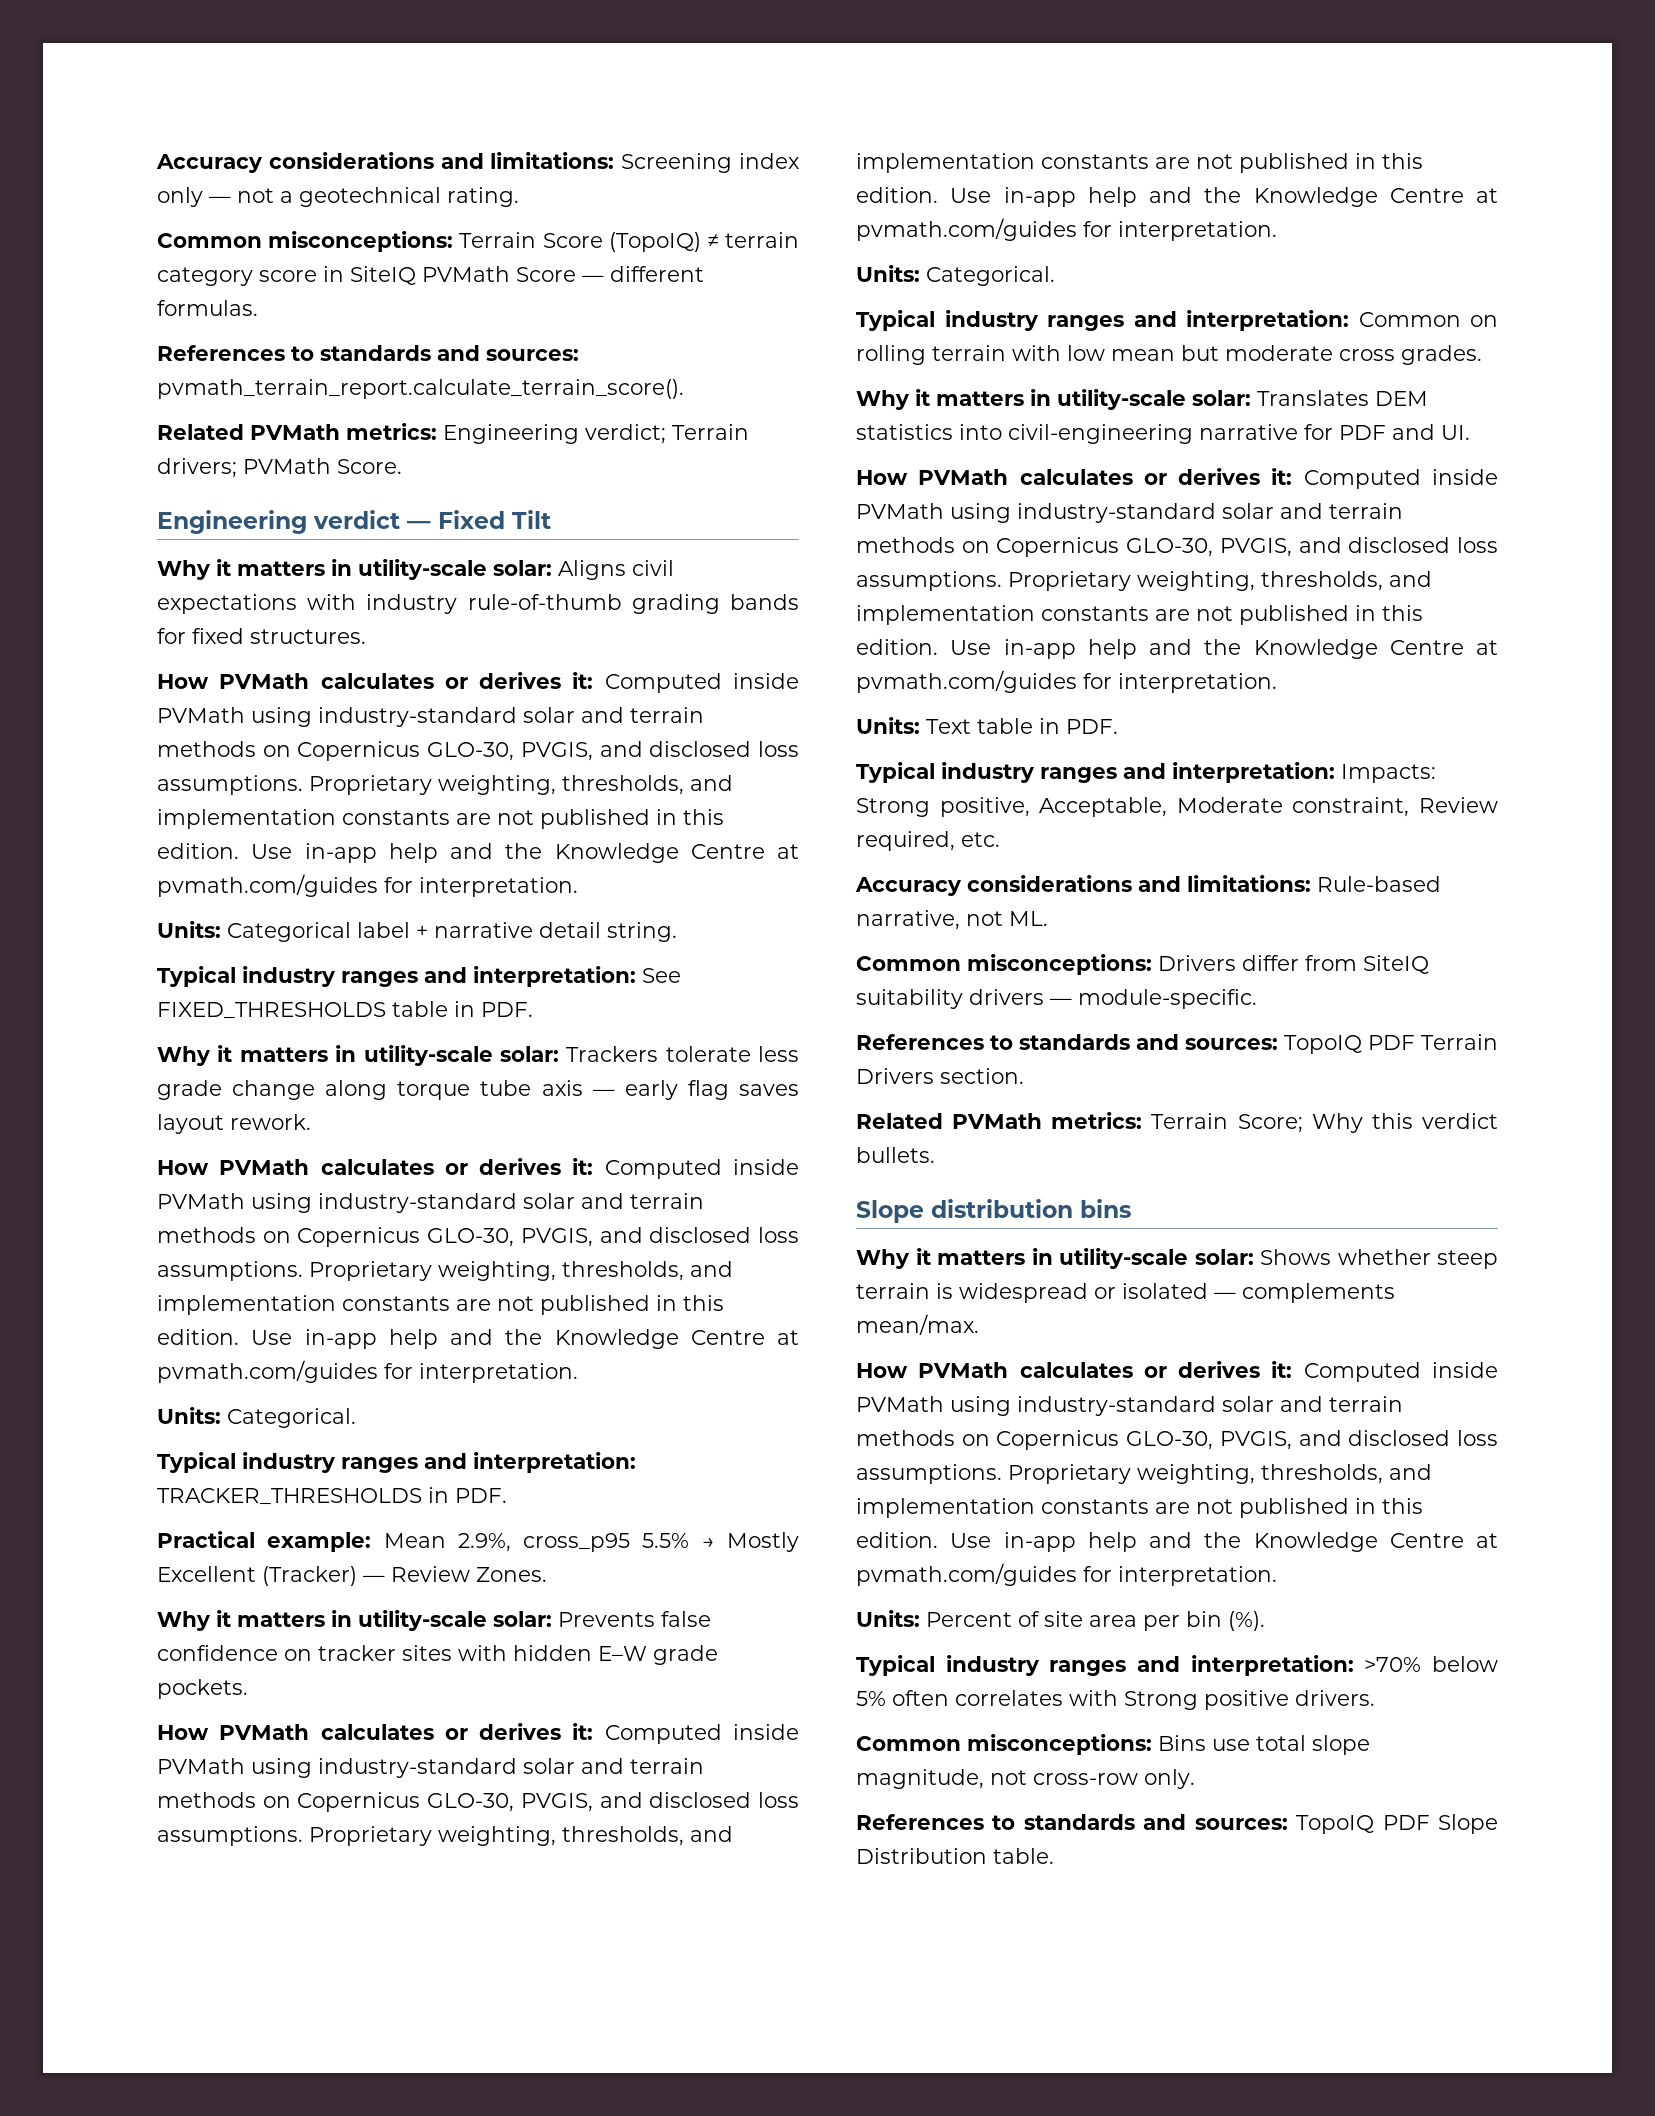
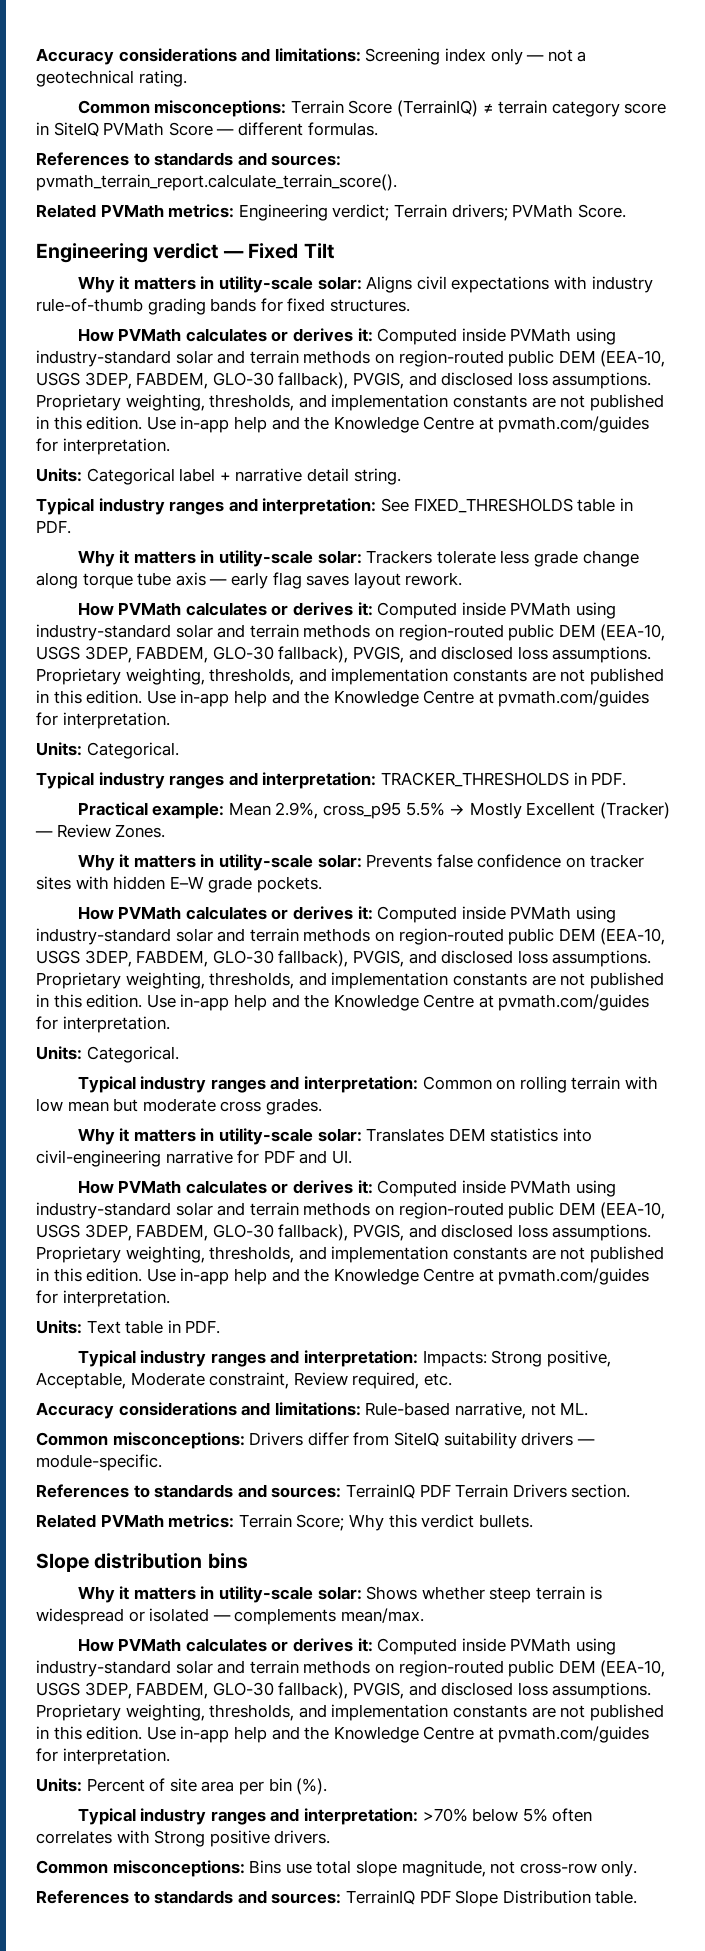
[608,232,701,252] (TopoIQ) -> [397,100,479,117] (TerrainIQ)
[297,741,515,761] Copernicus GLO-30, -> [398,350,666,367] [36,372,349,389] region-routed public DEM (EEA-10, USGS 3DEP, FABDEM, GLO-30 fallback),
[297,1227,515,1247] Copernicus GLO-30, -> [398,624,666,641] [36,646,349,663] region-routed public DEM (EEA-10, USGS 3DEP, FABDEM, GLO-30 fallback),
[297,1792,515,1812] Copernicus GLO-30, -> [398,928,666,945] [36,950,349,967] region-routed public DEM (EEA-10, USGS 3DEP, FABDEM, GLO-30 fallback),
[996,537,1214,557] Copernicus GLO-30, -> [398,1202,666,1219] [36,1224,349,1241] region-routed public DEM (EEA-10, USGS 3DEP, FABDEM, GLO-30 fallback),
[1284,1035,1362,1054] TopoIQ -> [345,1484,415,1499] TerrainIQ
[996,1430,1214,1450] Copernicus GLO-30, -> [398,1660,666,1677] [36,1682,349,1699] region-routed public DEM (EEA-10, USGS 3DEP, FABDEM, GLO-30 fallback),
[1296,1815,1375,1834] TopoIQ -> [345,1890,415,1905] TerrainIQ

